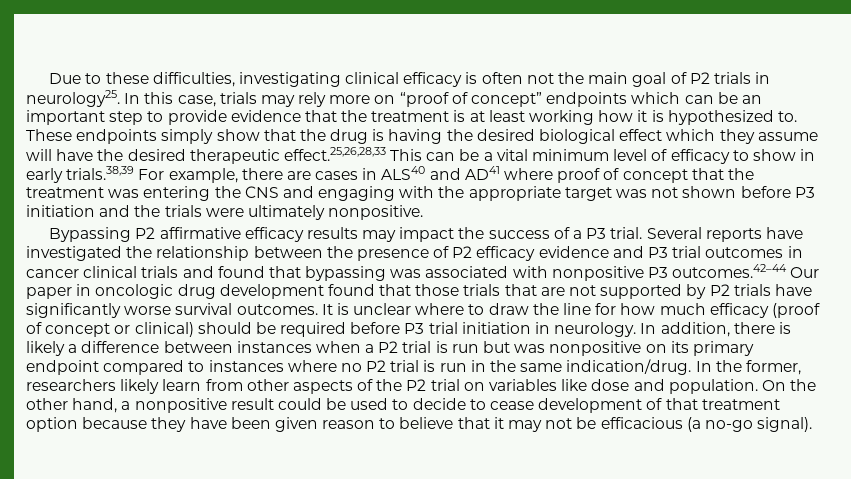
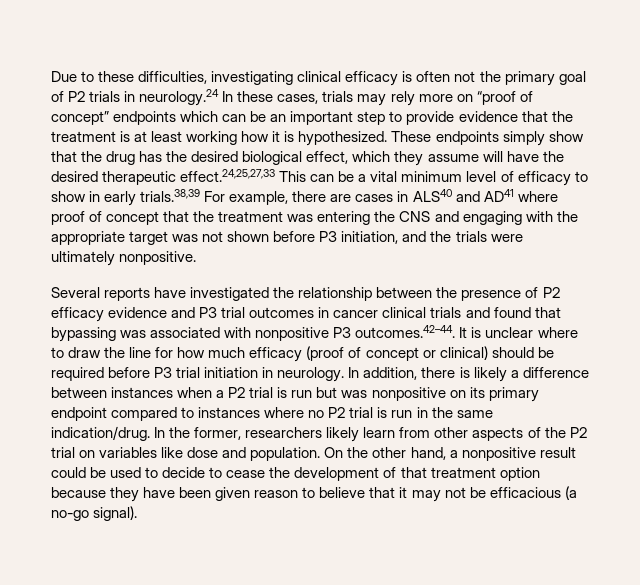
[588,72,629,84] main -> [504,71,555,86] primary
[26,90,216,107] neurology25. In this case, -> [139,89,319,106] neurology.24 In these cases,
[667,110,797,125] hypothesized to. -> [298,131,388,146] hypothesized.
[372,129,443,144] is having -> [139,151,163,162] has
[619,129,663,141] effect -> [306,151,349,164] effect,
[283,147,386,161] effect.25,26,28,33 -> [180,169,276,182] effect.24,25,27,33
[26,205,95,217] initiation -> [341,231,399,244] initiation,
[49,227,643,242] Bypassing P2 affirmative efficacy results may impact the success of a P3 trial. -> (197, 258) none
[672,264,820,278] [26,284,812,299] [26,303,318,318] outcomes.42–44 Our paper in oncologic drug development found that those trials that are not supported by P2 trials have significantly worse survival outcomes. -> [355,325,456,338] outcomes.42–44.
(535, 405) none -> [269,467,291,478] the

